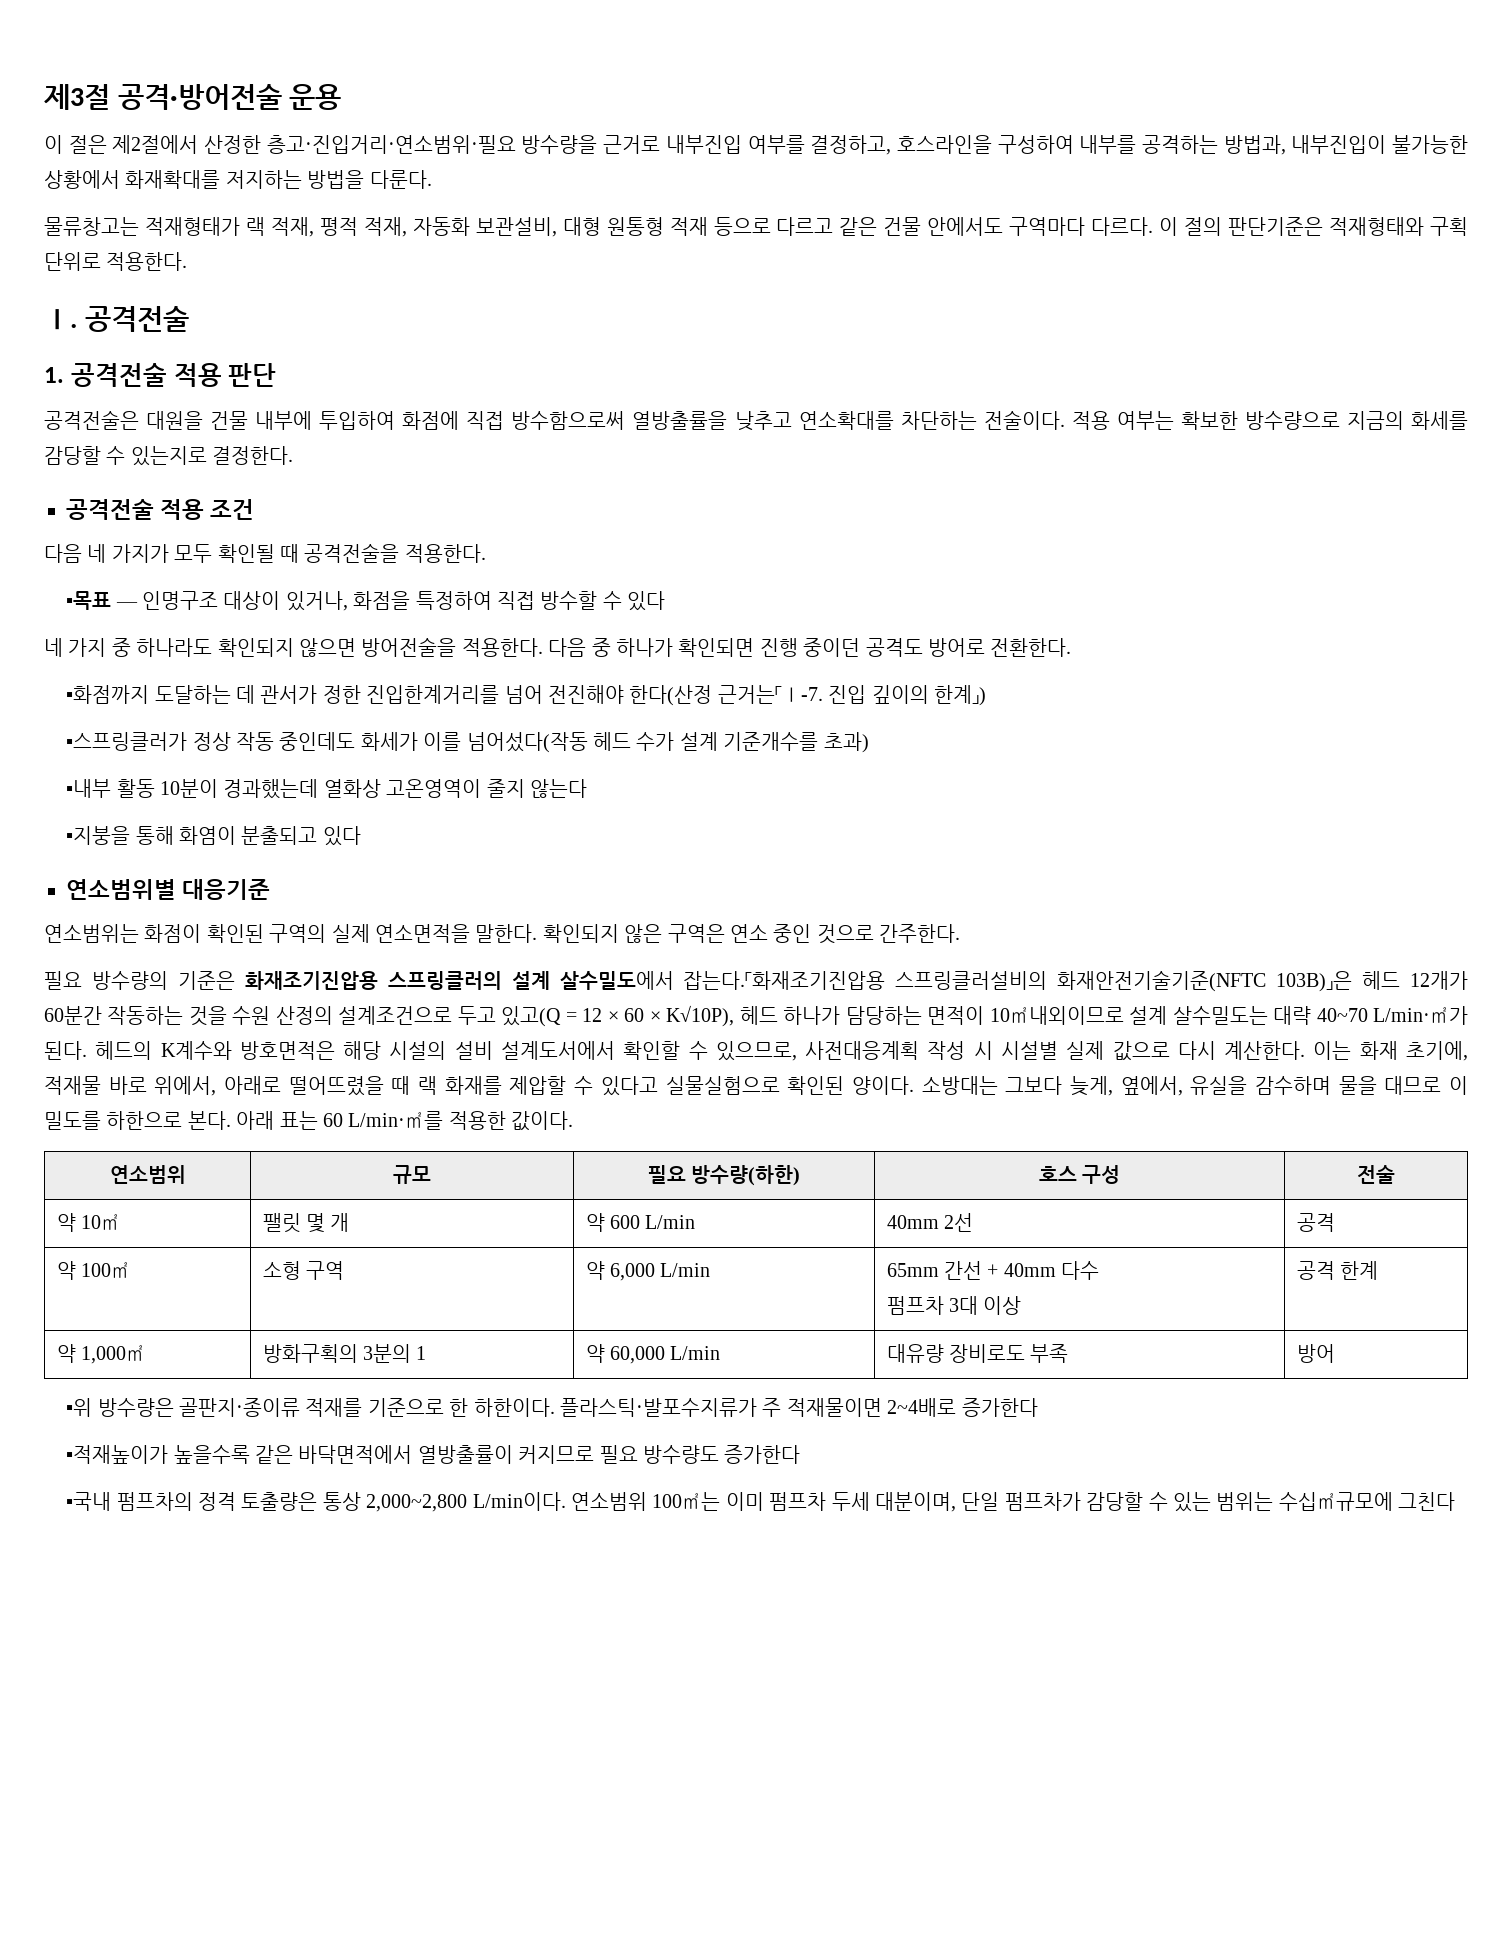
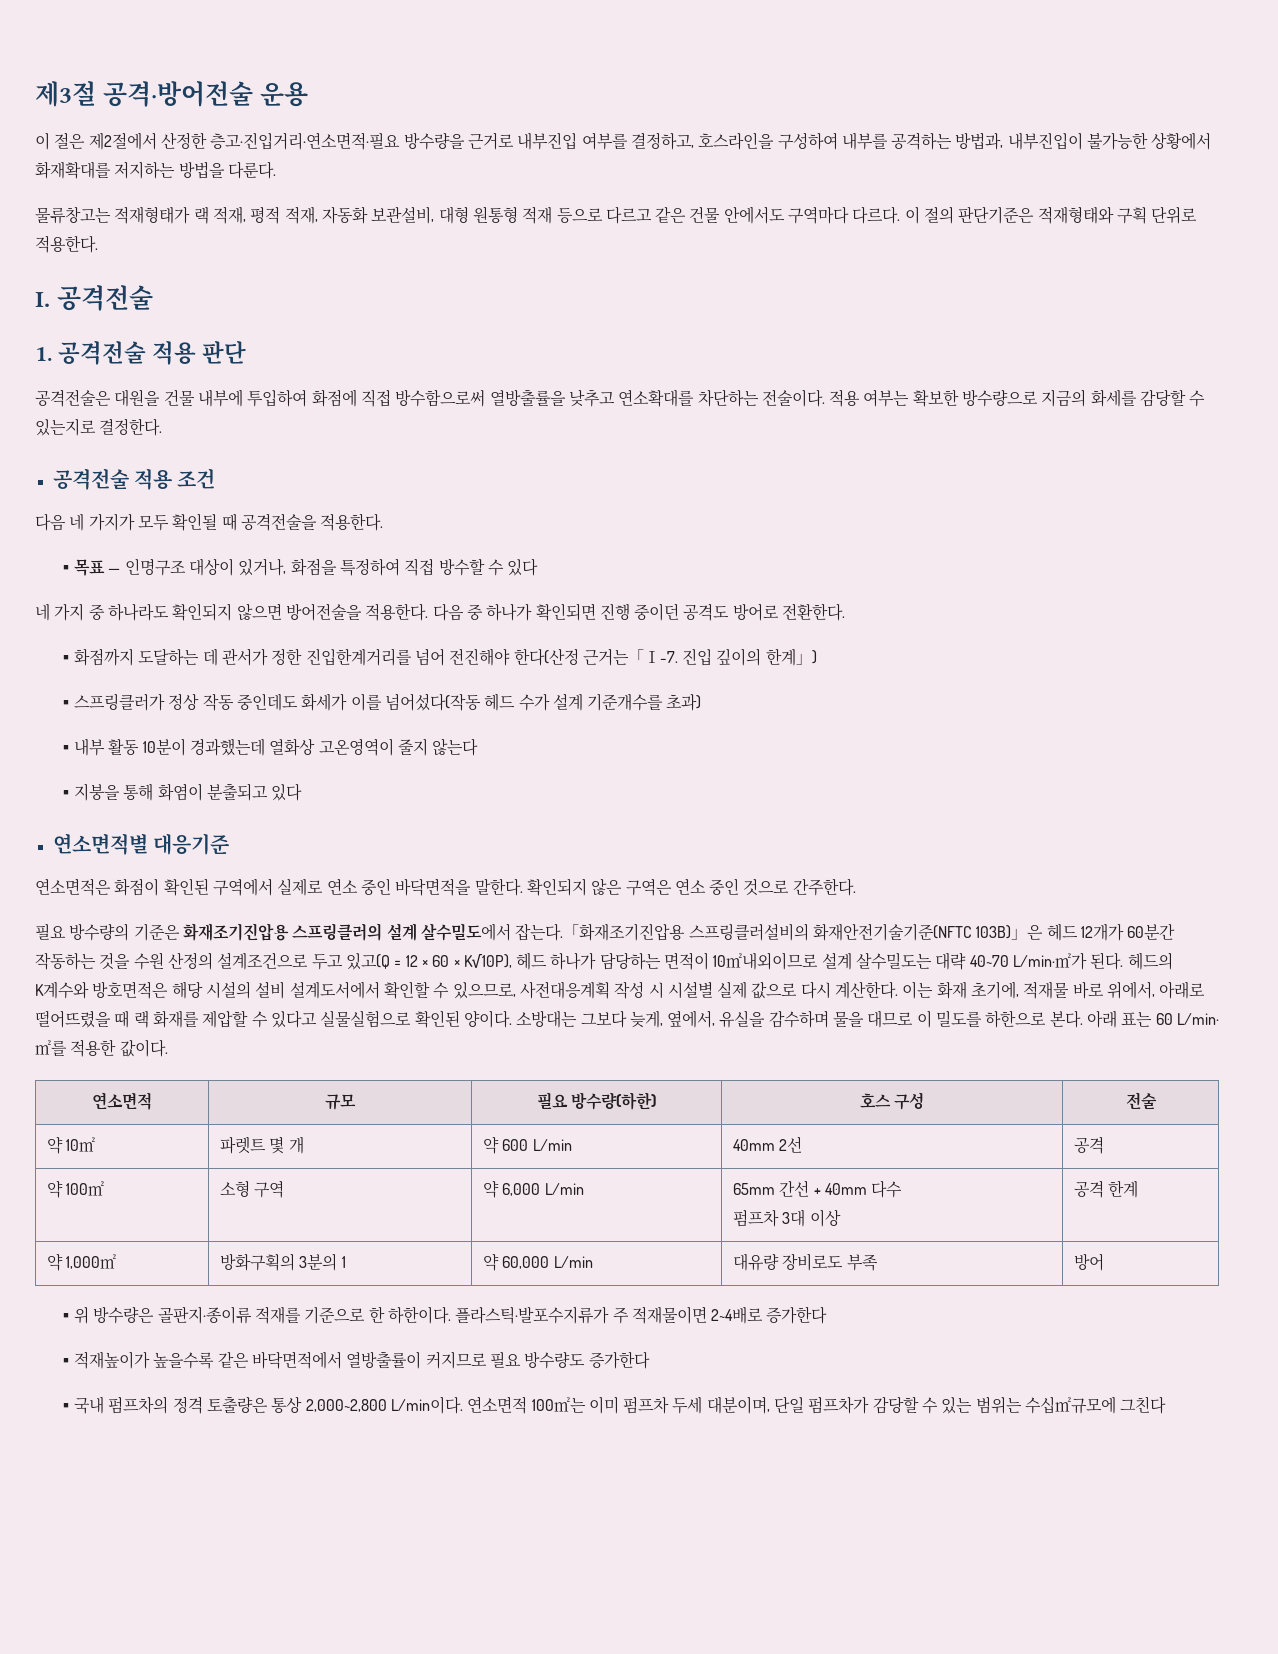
[266,135,516,154] 층고·진입거리·연소범위·필요 -> [210,132,401,150] 층고·진입거리·연소면적·필요
[66,879,176,900] 연소범위별 -> [52,833,148,855] 연소면적별
[44,924,139,943] 연소범위는 -> [35,878,111,896] 연소면적은
[269,924,470,943] 구역의 실제 연소면적을 -> [212,878,472,896] 구역에서 실제로 연소 중인 바닥면적을
[109,1165,186,1184] 연소범위 -> [92,1092,152,1110] 연소면적
[262,1213,301,1233] 팰릿 -> [220,1136,267,1154] 파렛트
[571,1492,648,1511] 연소범위 -> [467,1396,528,1414] 연소면적

